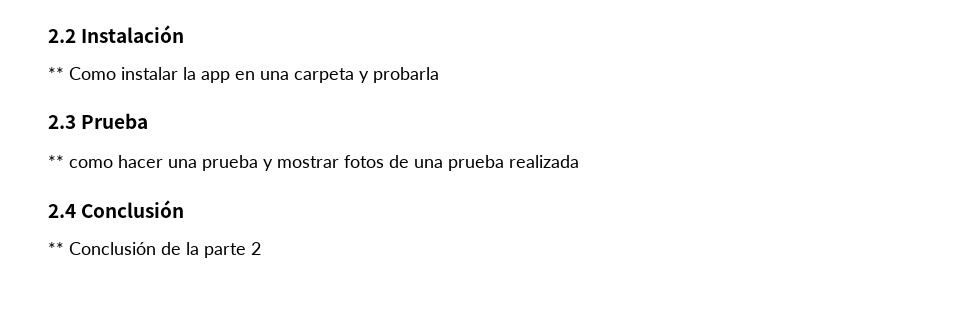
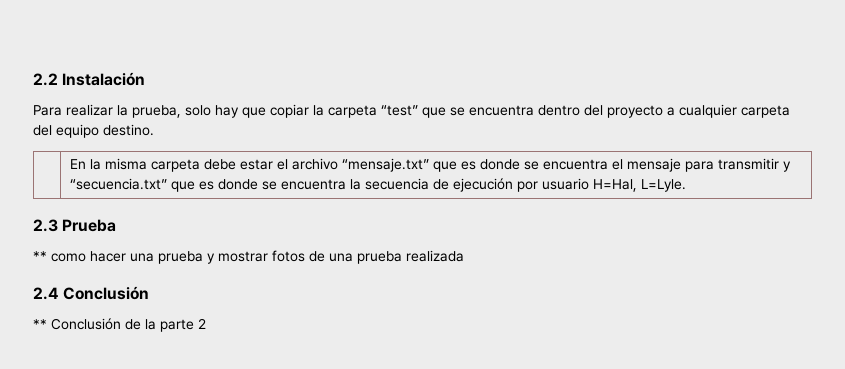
[48,67,439,83] ** Como instalar la app en una carpeta y probarla -> [33,104,790,118] [33,124,154,138] [70,158,792,172] [70,178,687,192] Para realizar la prueba, solo hay que copiar la carpeta “test” que se encuentra dentro del proyecto a cualquier carpeta del equipo destino. // | En la misma carpeta debe estar el archivo “mensaje.txt” que es donde se encuentra el mensaje para transmitir y “secuencia.txt” que es donde se encuentra la secuencia de ejecución por usuario H=Hal, L=Lyle.

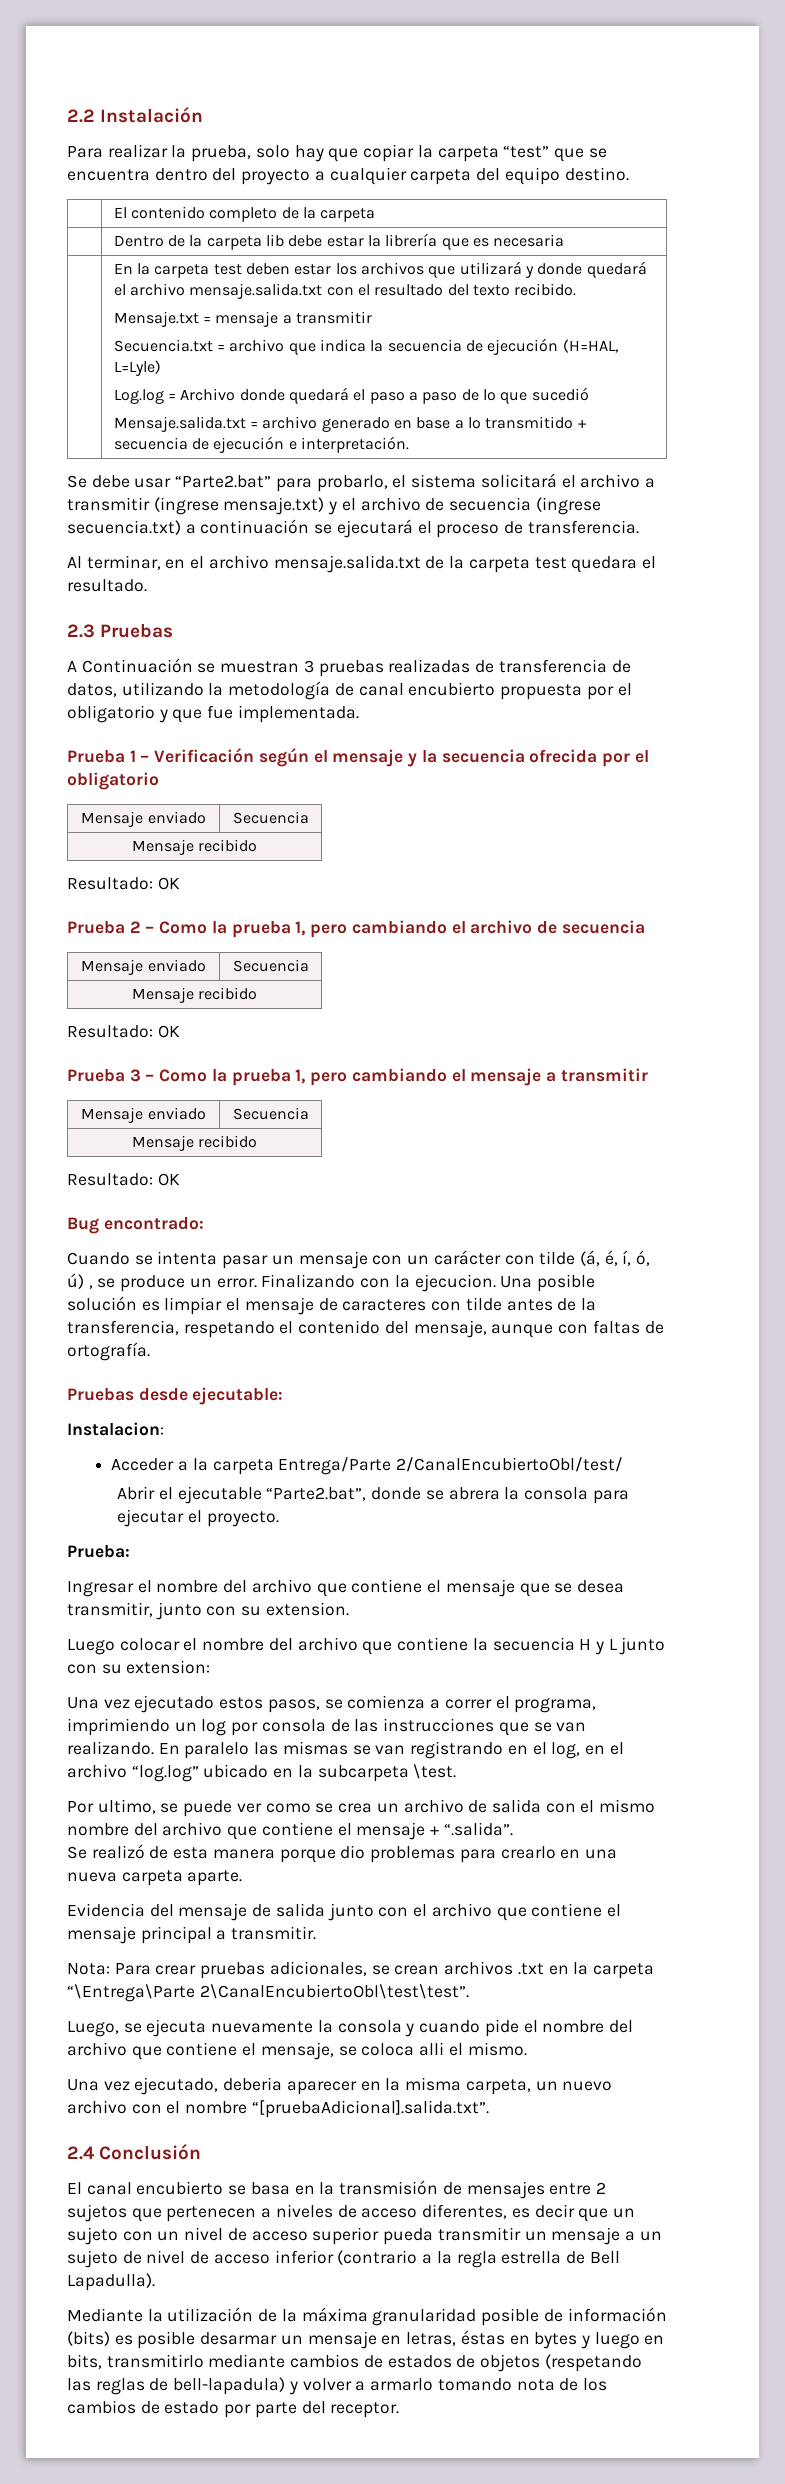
[70,158,792,172] [70,178,687,192] [33,219,117,232] [33,250,464,264] [33,286,150,300] [33,318,206,332] En la misma carpeta debe estar el archivo “mensaje.txt” que es donde se encuentra el mensaje para transmitir y “secuencia.txt” que es donde se encuentra la secuencia de ejecución por usuario H=Hal, L=Lyle. // 2.3 Prueba // ** como hacer una prueba y mostrar fotos de una prueba realizada // 2.4 Conclusión // ** Conclusión de la parte 2 -> [113,206,376,222] [113,233,565,250] [113,261,647,278] [113,283,577,299] [113,311,373,327] [113,338,618,355] [113,360,161,376] [113,387,589,404] [113,416,587,432] [113,436,410,453] [67,473,655,492] [67,497,601,515] [67,519,639,538] [67,555,656,573] [67,579,147,592] [67,623,174,638] [67,658,631,677] [67,681,632,700] [67,705,359,723] [67,748,649,767] [67,772,159,790] [81,811,206,827] [232,811,309,824] [131,839,258,855] [67,877,180,890] [67,920,645,938] [81,959,206,975] [232,959,309,972] [131,987,258,1003] [67,1025,180,1038] [67,1068,648,1086] [81,1107,206,1123] [232,1107,309,1120] [131,1135,258,1151] [67,1173,180,1186] [67,1217,204,1234] [67,1250,651,1269] [67,1273,595,1292] [67,1296,596,1315] [67,1320,664,1338] [67,1342,150,1361] [67,1387,284,1405] [67,1422,164,1436] [111,1457,623,1475] [117,1486,629,1504] [117,1509,279,1527] [67,1545,130,1558] [67,1579,624,1597] [67,1602,349,1620] [67,1637,666,1655] [67,1660,211,1674] [67,1695,597,1713] [67,1718,587,1736] [67,1741,624,1759] [67,1764,457,1782] [67,1799,656,1817] [67,1822,513,1840] [67,1844,617,1863] [67,1870,243,1886] [67,1903,621,1921] [67,1926,317,1944] [67,1961,654,1979] [67,1984,469,2002] [67,2019,633,2037] [67,2042,527,2060] [67,2077,613,2095] [67,2100,489,2118] [67,2144,202,2160] [67,2180,606,2199] [67,2204,635,2222] [67,2227,662,2245] [67,2250,620,2268] [67,2273,155,2291] [67,2307,667,2326] [67,2330,665,2349] [67,2354,642,2372] [67,2377,607,2395] [67,2400,400,2418] El contenido completo de la carpeta // | Dentro de la carpeta lib debe estar la librería que es necesaria // | En la carpeta test deben estar los archivos que utilizará y donde quedará el archivo mensaje.salida.txt con el resultado del texto recibido. // Mensaje.txt = mensaje a transmitir // Secuencia.txt = archivo que indica la secuencia de ejecución (H=HAL, L=Lyle) // Log.log = Archivo donde quedará el paso a paso de lo que sucedió // Mensaje.salida.txt = archivo generado en base a lo transmitido + secuencia de ejecución e interpretación. // Se debe usar “Parte2.bat” para probarlo, el sistema solicitará el archivo a transmitir (ingrese mensaje.txt) y el archivo de secuencia (ingrese secuencia.txt) a continuación se ejecutará el proceso de transferencia. // Al terminar, en el archivo mensaje.salida.txt de la carpeta test quedara el resultado. // 2.3 Pruebas // A Continuación se muestran 3 pruebas realizadas de transferencia de datos, utilizando la metodología de canal encubierto propuesta por el obligatorio y que fue implementada. // Prueba 1 – Verificación según el mensaje y la secuencia ofrecida por el obligatorio // Mensaje enviado | Secuencia // Mensaje recibido // Resultado: OK // Prueba 2 – Como la prueba 1, pero cambiando el archivo de secuencia // Mensaje enviado | Secuencia // Mensaje recibido // Resultado: OK // Prueba 3 – Como la prueba 1, pero cambiando el mensaje a transmitir // Mensaje enviado | Secuencia // Mensaje recibido // Resultado: OK // Bug encontrado: // Cuando se intenta pasar un mensaje con un carácter con tilde (á, é, í, ó, ú) , se produce un error. Finalizando con la ejecucion. Una posible solución es limpiar el mensaje de caracteres con tilde antes de la transferencia, respetando el contenido del mensaje, aunque con faltas de ortografía. // Pruebas desde ejecutable: // Instalacion: // Acceder a la carpeta Entrega/Parte 2/CanalEncubiertoObl/test/ // Abrir el ejecutable “Parte2.bat”, donde se abrera la consola para ejecutar el proyecto. // Prueba: // Ingresar el nombre del archivo que contiene el mensaje que se desea transmitir, junto con su extension. // Luego colocar el nombre del archivo que contiene la secuencia H y L junto con su extension: // Una vez ejecutado estos pasos, se comienza a correr el programa, imprimiendo un log por consola de las instrucciones que se van realizando. En paralelo las mismas se van registrando en el log, en el archivo “log.log” ubicado en la subcarpeta \test. // Por ultimo, se puede ver como se crea un archivo de salida con el mismo nombre del archivo que contiene el mensaje + “.salida”. // Se realizó de esta manera porque dio problemas para crearlo en una nueva carpeta aparte. // Evidencia del mensaje de salida junto con el archivo que contiene el mensaje principal a transmitir. // Nota: Para crear pruebas adicionales, se crean archivos .txt en la carpeta “\Entrega\Parte 2\CanalEncubiertoObl\test\test”. // Luego, se ejecuta nuevamente la consola y cuando pide el nombre del archivo que contiene el mensaje, se coloca alli el mismo. // Una vez ejecutado, deberia aparecer en la misma carpeta, un nuevo archivo con el nombre “[pruebaAdicional].salida.txt”. // 2.4 Conclusión // El canal encubierto se basa en la transmisión de mensajes entre 2 sujetos que pertenecen a niveles de acceso diferentes, es decir que un sujeto con un nivel de acceso superior pueda transmitir un mensaje a un sujeto de nivel de acceso inferior (contrario a la regla estrella de Bell Lapadulla). // Mediante la utilización de la máxima granularidad posible de información (bits) es posible desarmar un mensaje en letras, éstas en bytes y luego en bits, transmitirlo mediante cambios de estados de objetos (respetando las reglas de bell-lapadula) y volver a armarlo tomando nota de los cambios de estado por parte del receptor.

